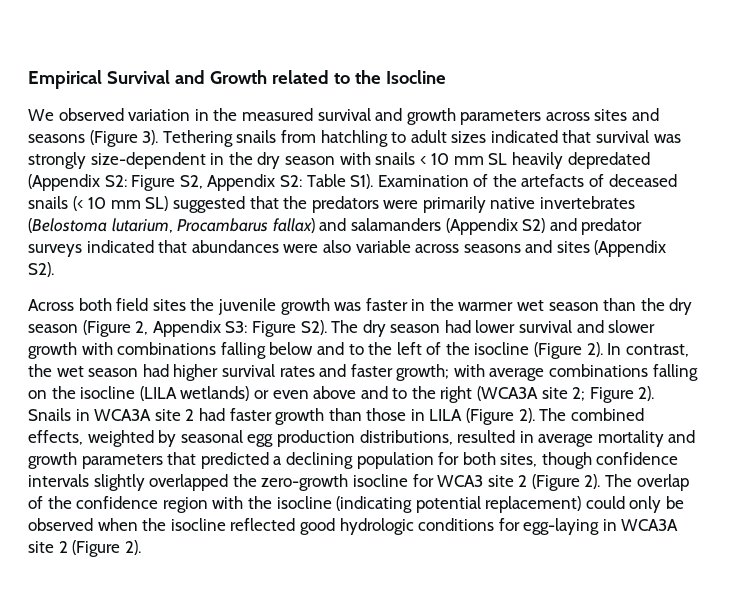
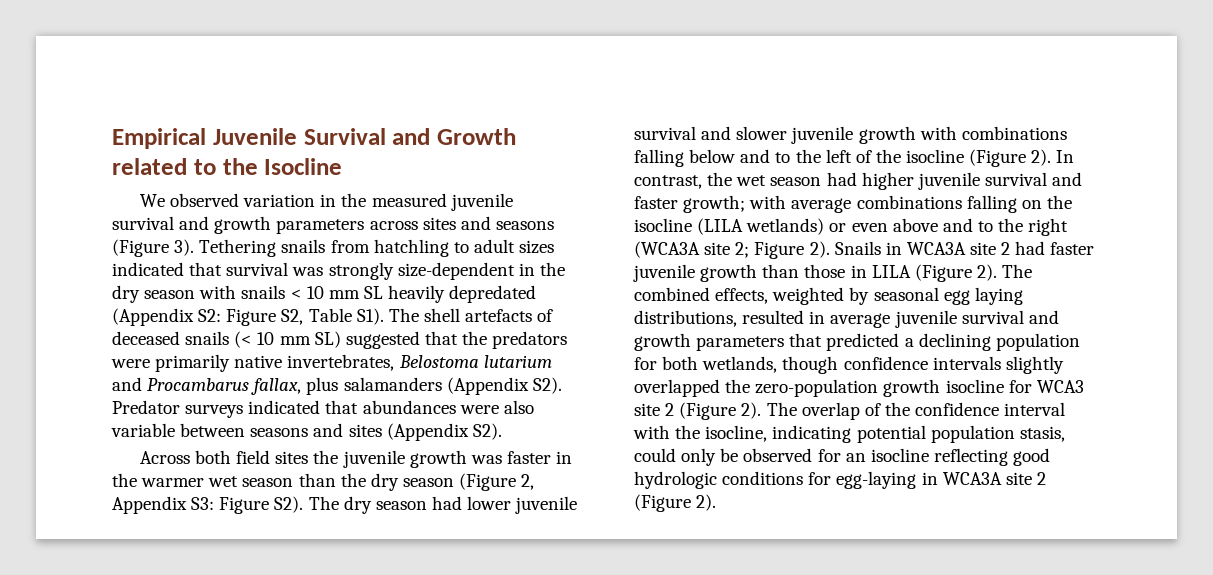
(102, 79) none -> [212,128,297,145] Juvenile
(313, 114) none -> [450,193,513,211] juvenile
[207,174,517,191] Appendix S2: Table S1). Examination of the -> [308,308,460,325] Table S1). The shell
[540,196,636,209] [28,218,643,235] invertebrates (Belostoma lutarium, Procambarus fallax) and salamanders (Appendix S2) and predator -> [287,354,552,371] [112,377,562,395] [112,400,180,414] invertebrates, Belostoma lutarium and Procambarus fallax, plus salamanders (Appendix S2). Predator
[415,244,460,253] across -> [180,423,246,437] between
(516, 326) none -> [515,496,578,514] juvenile
(656, 326) none -> [791,126,854,144] juvenile
[221,364,315,377] survival rates -> [917,172,1047,190] juvenile survival
(272, 414) none -> [633,264,695,282] juvenile
[276,430,355,447] production -> [974,287,1023,305] laying
[597,430,664,447] mortality -> [894,310,1024,328] juvenile survival
[500,453,538,467] sites, -> [702,356,778,373] wetlands,
[261,474,349,491] zero-growth -> [755,379,941,397] zero-population growth
[162,497,208,513] region -> [1004,402,1066,416] interval
[276,496,685,513] [28,518,296,531] isocline (indicating potential replacement) could only be observed when the isocline reflected -> [705,425,1065,443] [634,448,1008,466] isocline, indicating potential population stasis, could only be observed for an isocline reflecting

